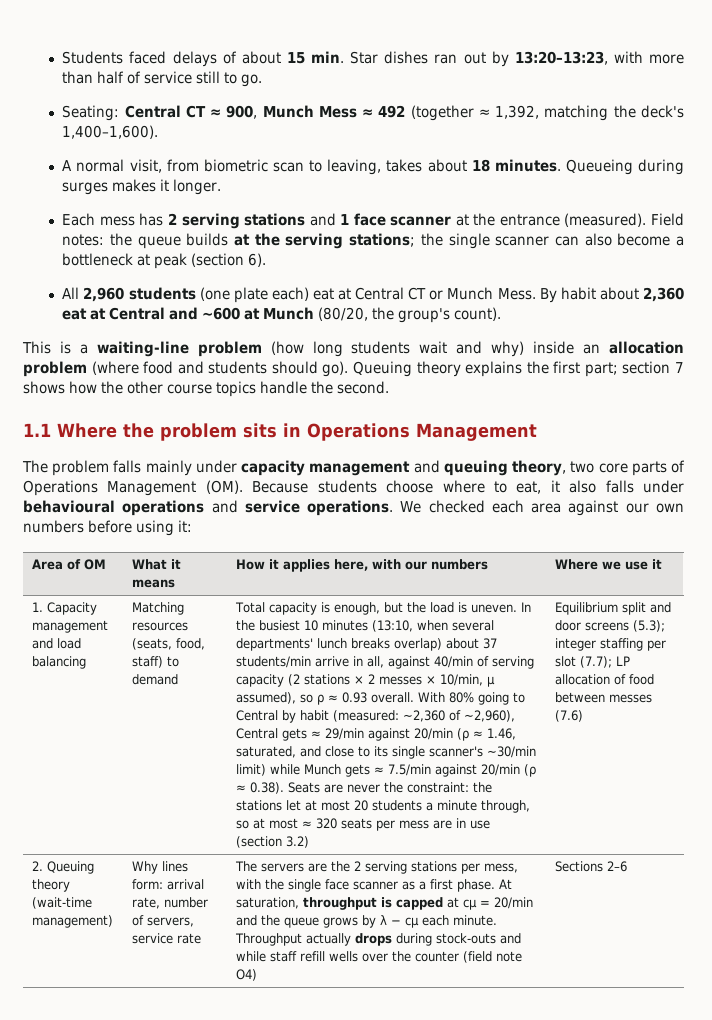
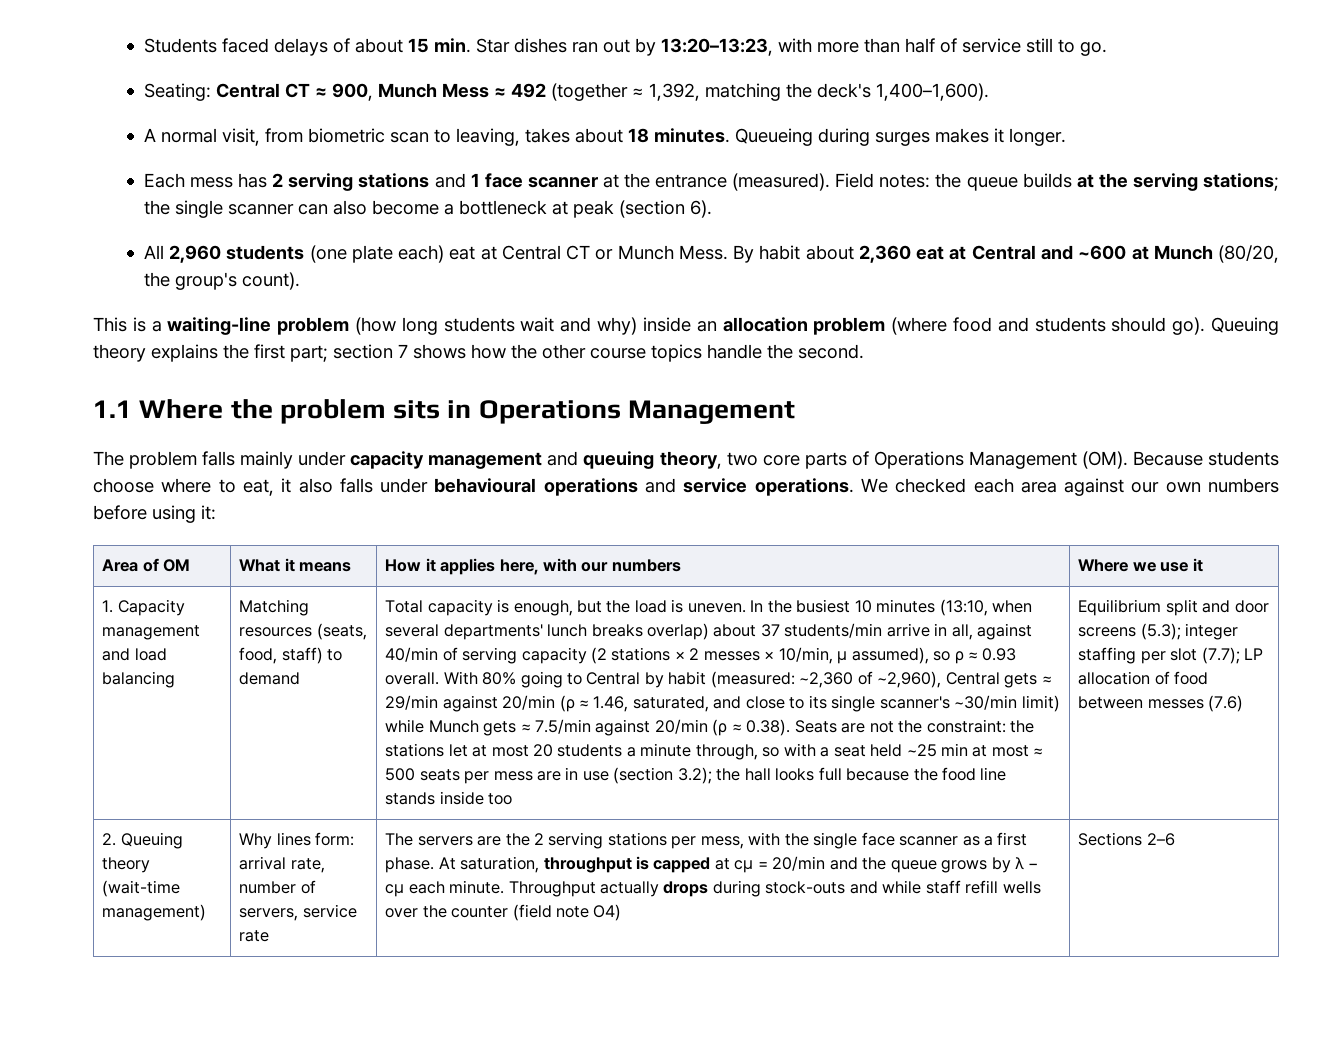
[346,784,380,793] never -> [869,721,894,733] not
(249, 824) none -> [783,743,969,757] with a seat held ~25 min
[315,818,337,829] 320 -> [385,768,416,781] 500
[285,836,309,848] 3.2) -> [677,767,1007,784] [385,791,513,805] 3.2); the hall looks full because the food line stands inside too

